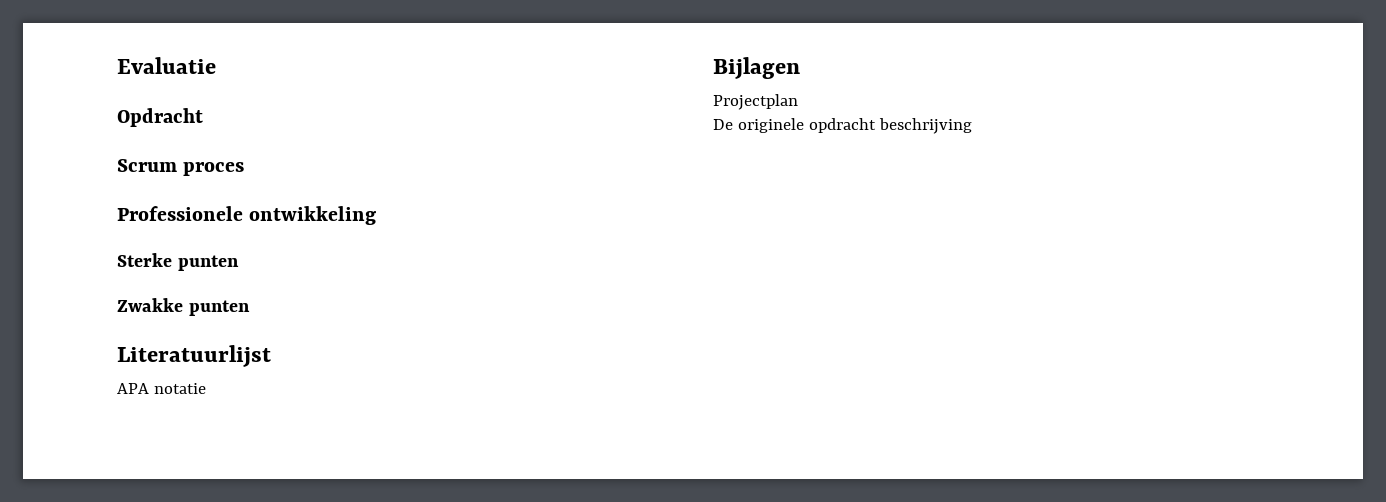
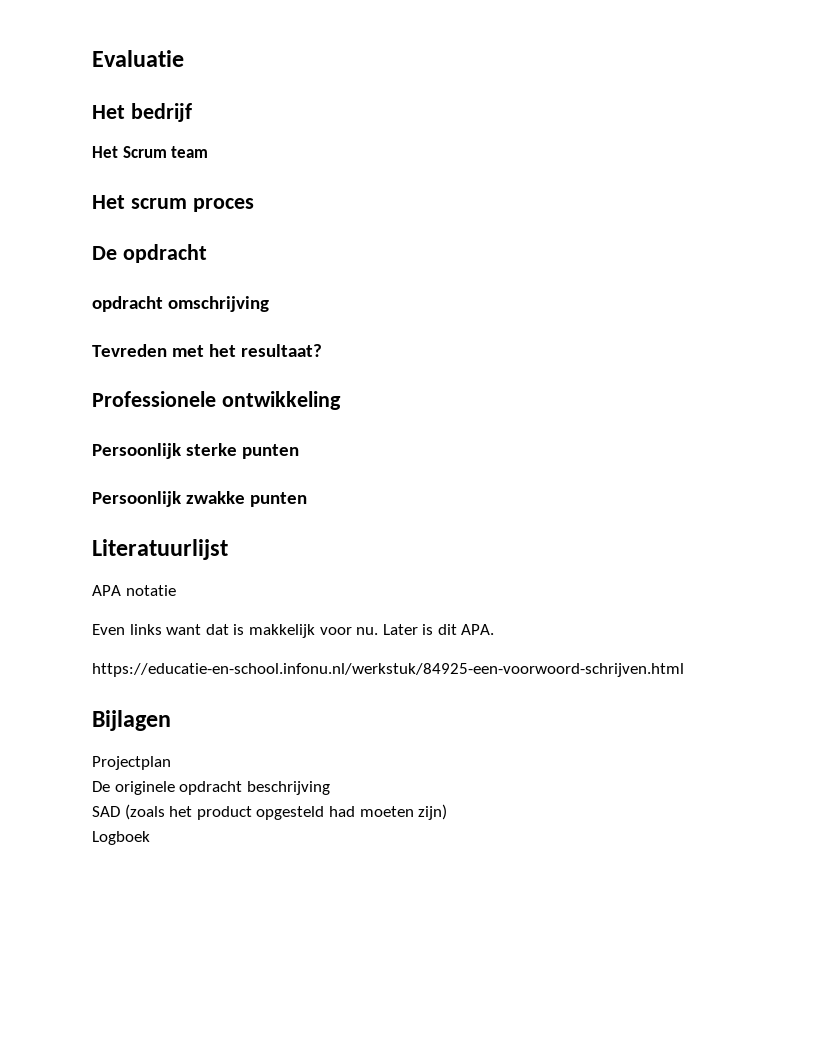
[117,108,203,127] [117,159,245,176] Opdracht // Scrum proces -> [92,103,192,122] [92,146,209,158] [92,195,254,212] [92,244,207,263] [92,296,270,312] [92,344,323,357] Het bedrijf // Het Scrum team // Het scrum proces // De opdracht // opdracht omschrijving // Tevreden met het resultaat?
[117,253,239,271] [117,298,183,312] Sterke punten // Zwakke -> [92,443,300,459] [92,491,246,507] Persoonlijk sterke punten // Persoonlijk zwakke
(206, 388) none -> [92,624,495,638] [92,663,684,677] // Even links want dat is makkelijk voor nu. Later is dit APA. // https://educatie-en-school.infonu.nl/werkstuk/84925-een-voorwoord-schrijven.html
(972, 126) none -> [92,804,448,820] [92,831,150,845] // SAD (zoals het product opgesteld had moeten zijn) // Logboek

